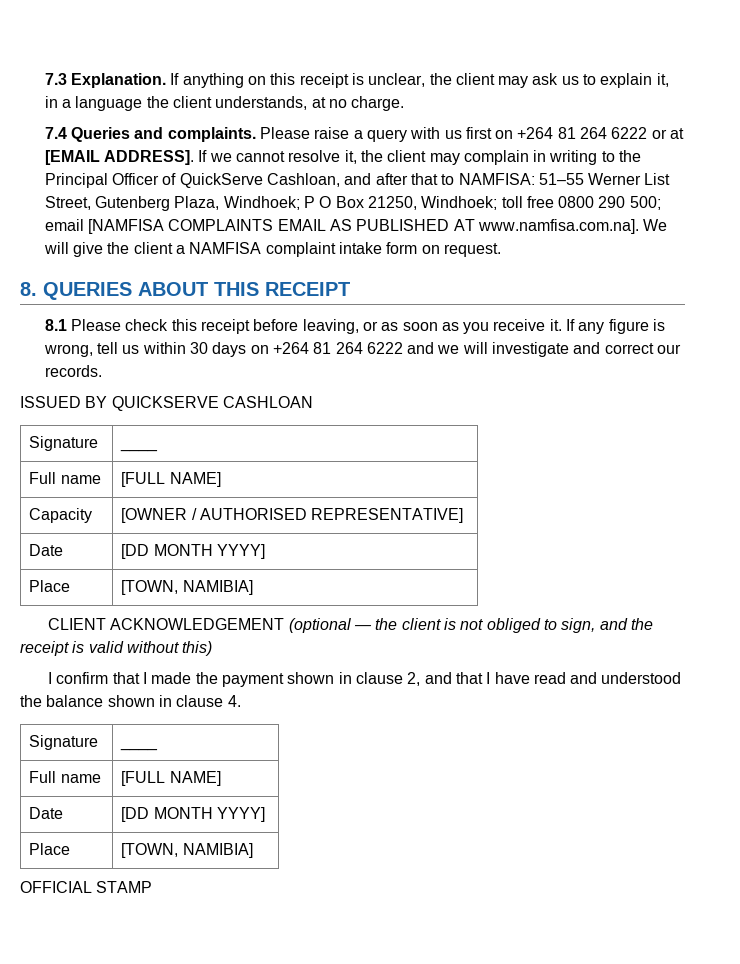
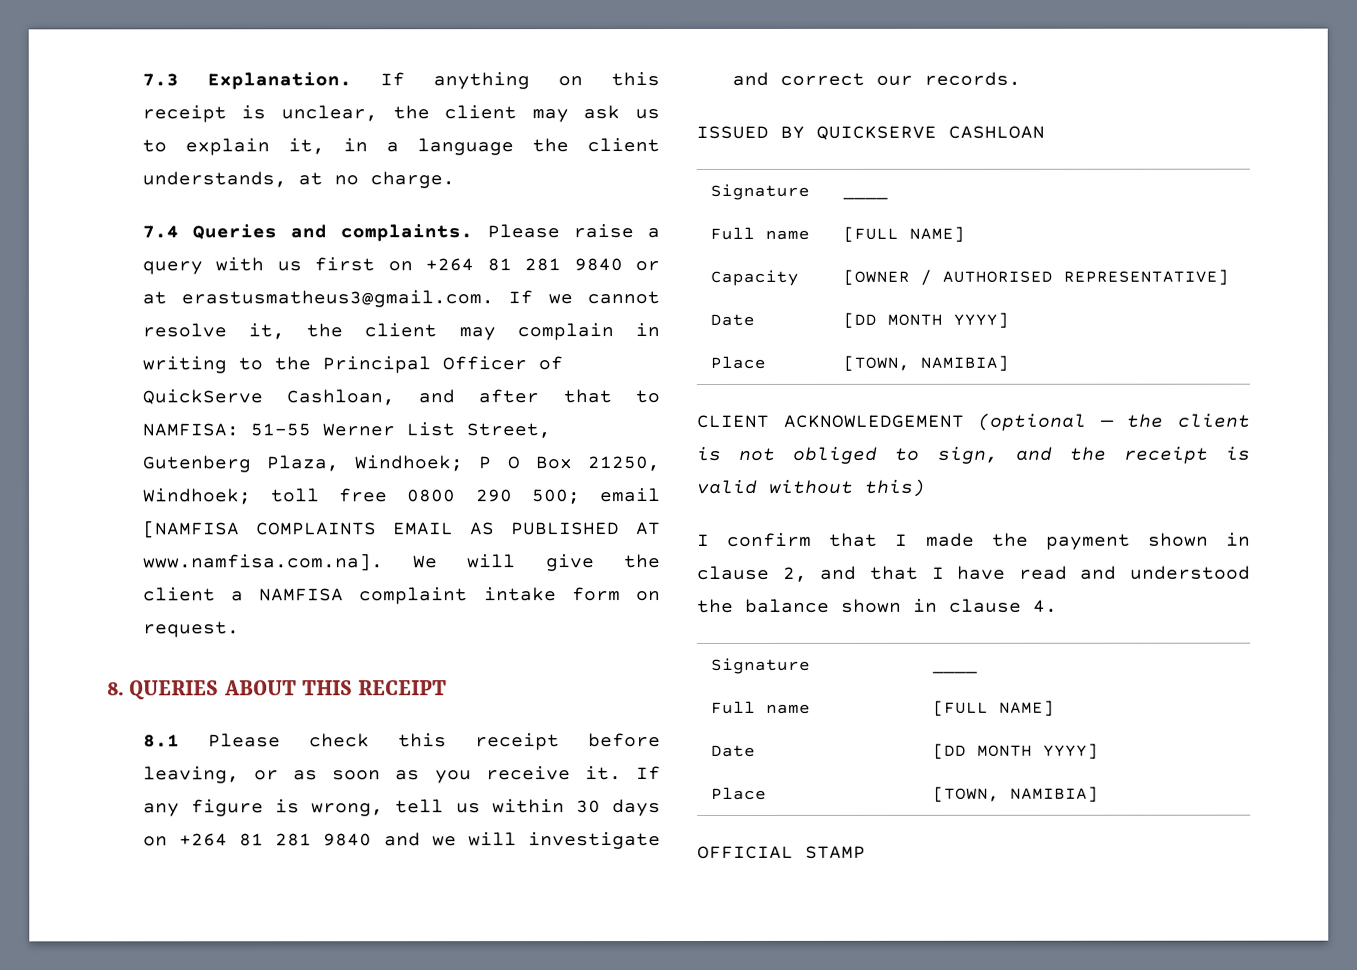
[580,127,685,139] [44,150,194,165] 264 6222 or at [EMAIL ADDRESS]. -> [524,258,660,272] [141,290,494,308] 281 9840 or at erastusmatheus3@gmail.com.
[335,342,403,354] 264 6222 -> [275,833,373,847] 281 9840

